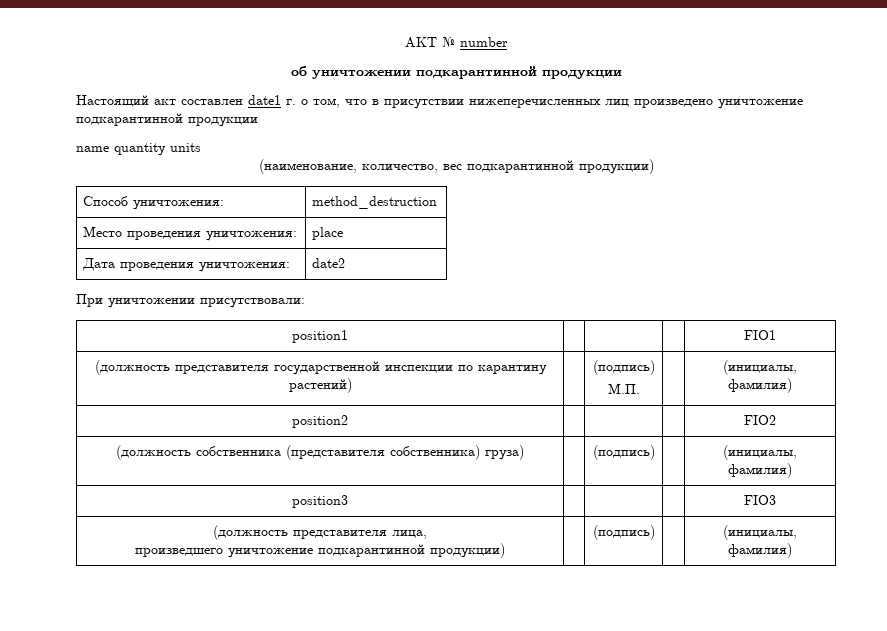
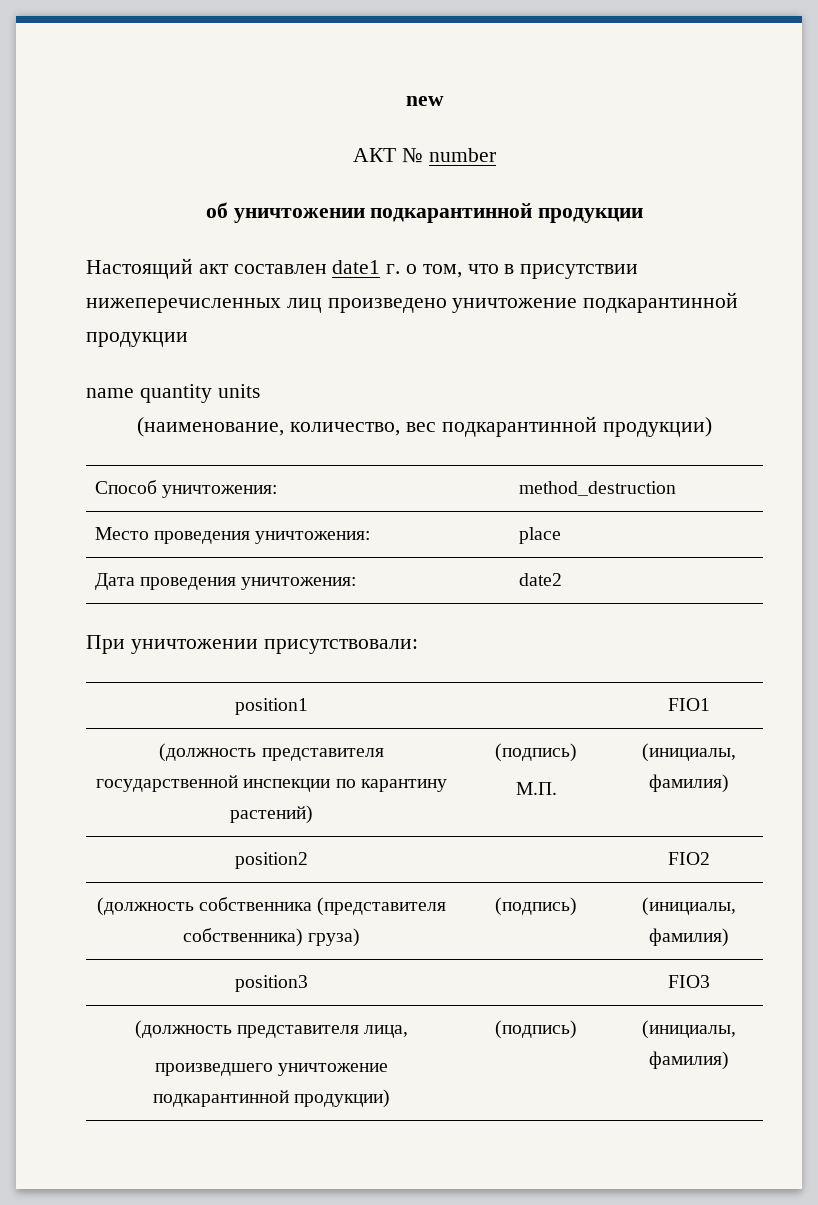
(405, 42) none -> [405,96,444,106] new //

